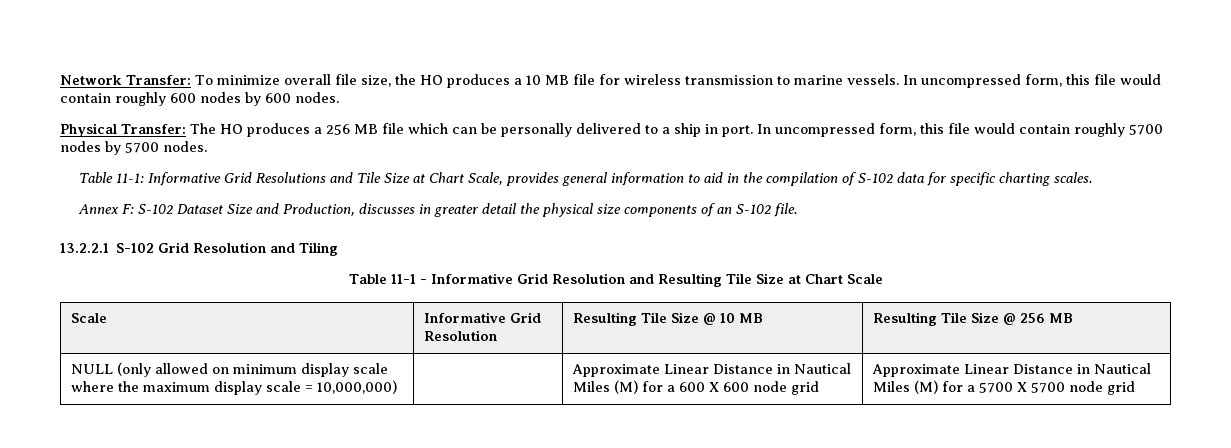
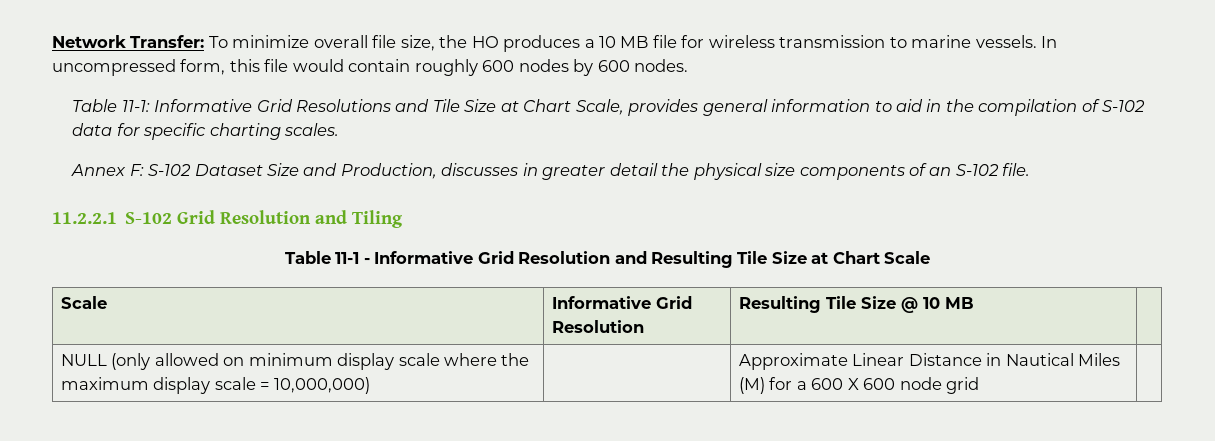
[60,123,1163,137] [60,141,207,155] // Physical Transfer: The HO produces a 256 MB file which can be personally delivered to a ship in port. In uncompressed form, this file would contain roughly 5700 nodes by 5700 nodes. -> (689, 65) none
[60,243,109,253] 13.2.2.1 -> [52,212,117,224] 11.2.2.1
[872,312,1073,326] Resulting Tile Size @ 256 MB -> (974, 303) none
[871,363,1151,377] [872,380,1135,395] Approximate Linear Distance in Nautical Miles (M) for a 5700 X 5700 node grid -> (979, 385) none

